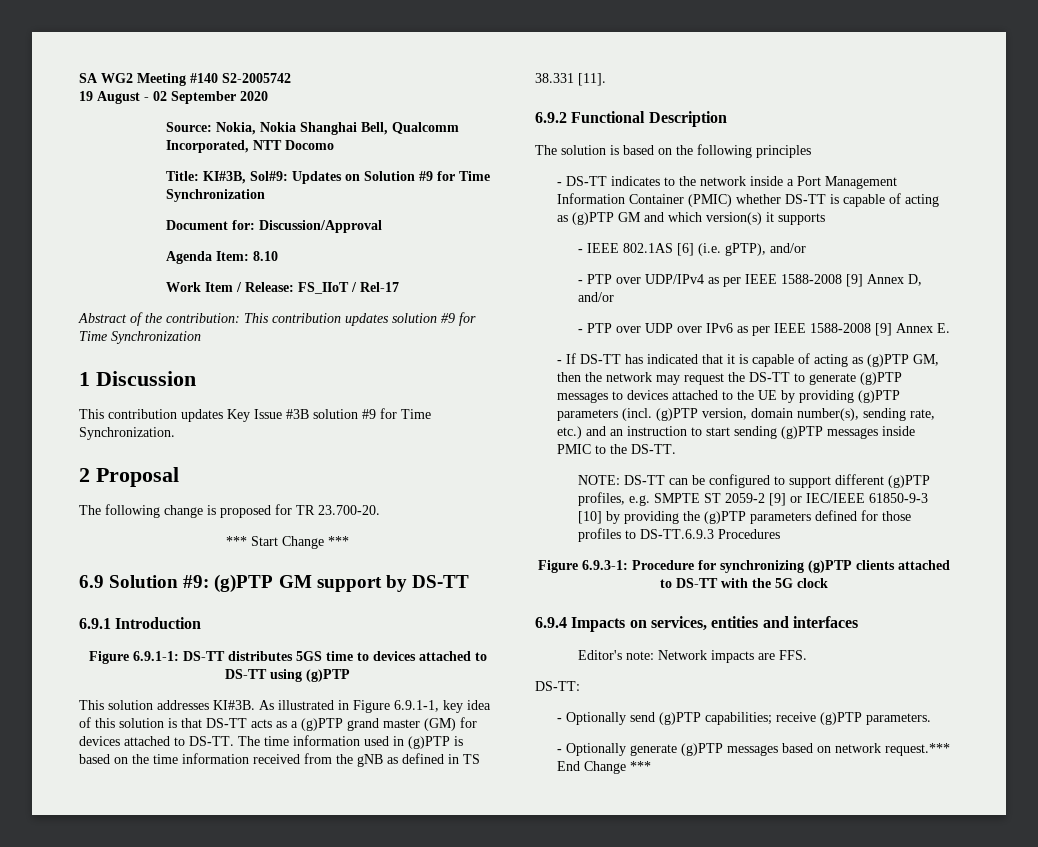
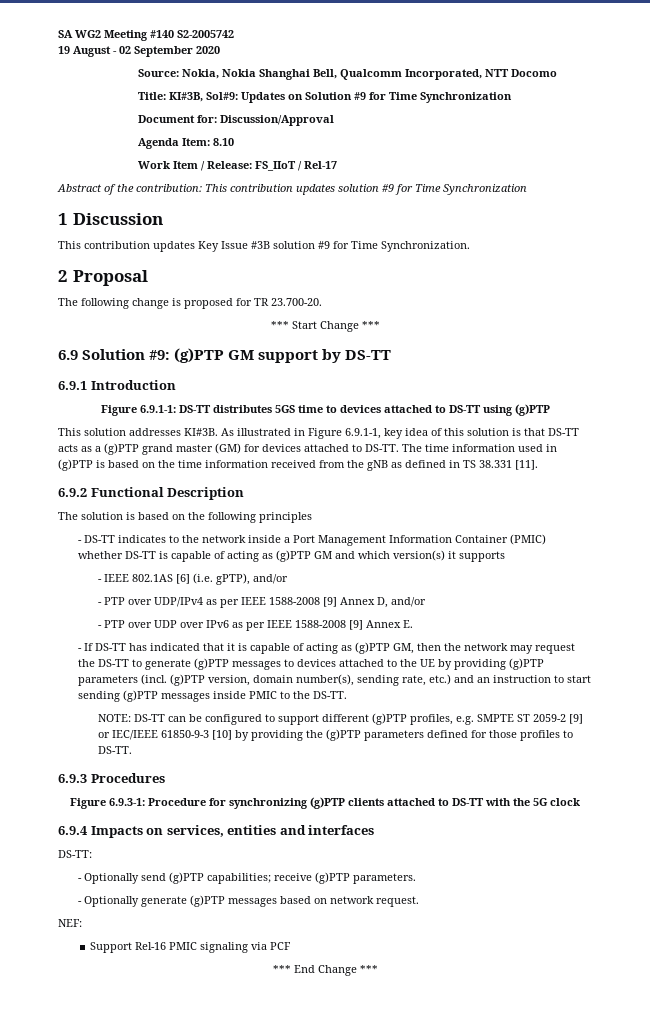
[640,529,715,539] DS-TT.6.9.3 -> [97,746,132,754] [58,774,87,783] DS-TT. // 6.9.3
[578,650,808,663] // Editor's note: Network impacts are FFS. -> (375, 830) none
[884,743,950,756] request.*** -> [375,896,419,907] [58,919,82,927] [90,942,292,953] [272,965,291,973] request. // NEF: // Support Rel-16 PMIC signaling via PCF // ***

